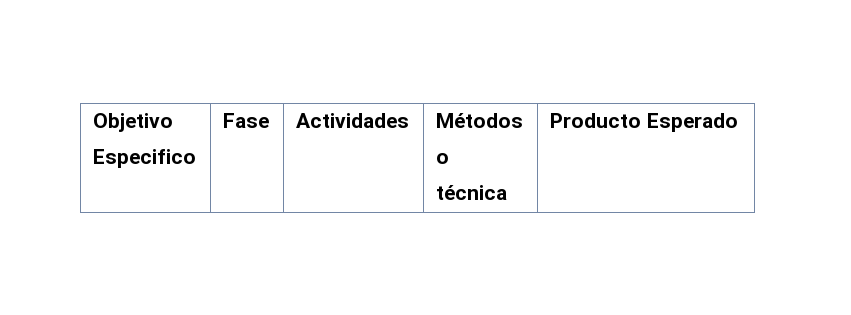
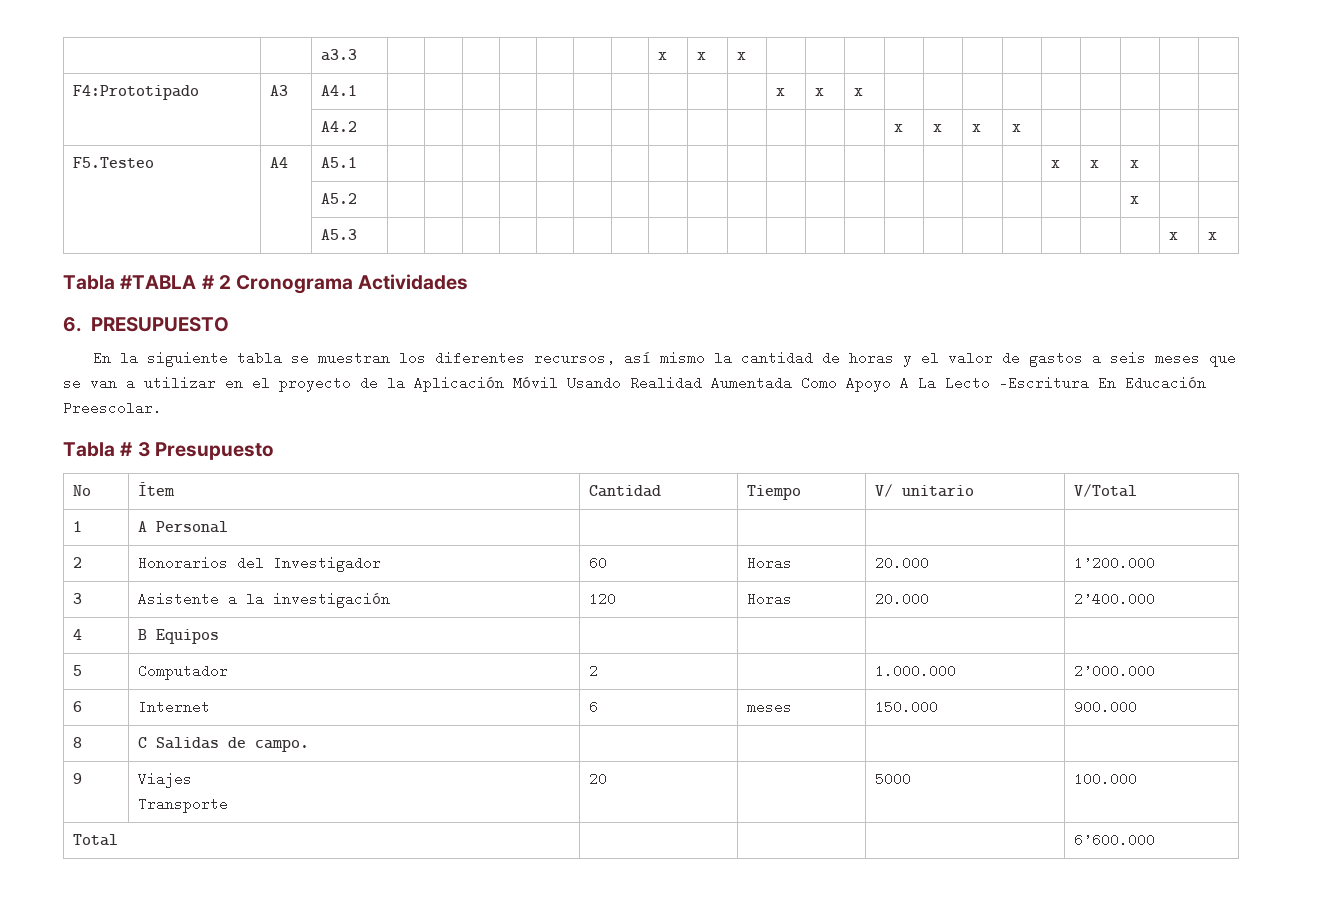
[93,113,174,132] [93,149,197,168] [223,113,270,128] [296,113,410,128] [436,113,524,128] [436,153,450,164] [436,185,508,200] [550,113,739,132] Objetivo // Especifico | Fase | Actividades | Métodos // o // técnica | Producto Esperado -> [320,49,357,61] [657,52,667,60] [696,52,706,60] [736,52,746,60] [72,85,199,100] [269,85,288,96] [320,85,357,96] [775,88,785,96] [814,88,824,96] [853,88,863,96] [320,121,357,132] [893,124,903,132] [932,124,942,132] [971,124,981,132] [1011,124,1021,132] [72,157,154,168] [269,157,288,168] [320,157,357,168] [1050,160,1060,168] [1089,160,1099,168] [1129,160,1139,168] [320,193,357,204] [1129,196,1139,204] [320,229,357,240] [1168,232,1178,240] [1207,232,1217,240] [63,274,469,294] [63,317,229,332] [92,351,1236,367] [63,376,1206,392] [63,401,162,415] [63,442,274,460] [72,485,91,496] [137,482,175,496] [588,485,661,497] [746,485,801,500] [874,484,974,497] [1073,484,1137,497] [72,521,82,532] [137,521,228,533] [72,557,82,568] [137,556,381,572] [588,556,607,570] [746,556,792,570] [874,556,929,570] [1073,556,1155,570] [72,593,82,604] [137,592,390,608] [588,592,616,606] [746,592,792,606] [874,592,929,606] [1073,592,1155,606] [72,629,82,640] [137,629,219,644] [72,665,82,676] [137,664,228,680] [588,664,598,678] [874,664,956,678] [1073,664,1155,678] [72,701,82,712] [137,700,210,714] [588,700,598,714] [746,700,792,714] [874,700,938,714] [1073,700,1137,714] [72,737,82,748] [137,737,309,752] [72,773,82,784] [137,772,192,788] [137,797,228,813] [588,772,607,786] [874,772,911,786] [1073,772,1137,786] [72,834,118,846] [1073,833,1155,847] | | a3.3 | | | | | | | | x | x | x | | | | | | | | | | | | // F4:Prototipado | A3 | A4.1 | | | | | | | | | | | x | x | x | | | | | | | | | // | | A4.2 | | | | | | | | | | | | | | x | x | x | x | | | | | // F5.Testeo | A4 | A5.1 | | | | | | | | | | | | | | | | | | x | x | x | | // | | A5.2 | | | | | | | | | | | | | | | | | | | | x | | // | | A5.3 | | | | | | | | | | | | | | | | | | | | | x | x // Tabla #TABLA # 2 Cronograma Actividades // 6. PRESUPUESTO // En la siguiente tabla se muestran los diferentes recursos, así mismo la cantidad de horas y el valor de gastos a seis meses que se van a utilizar en el proyecto de la Aplicación Móvil Usando Realidad Aumentada Como Apoyo A La Lecto -Escritura En Educación Preescolar. // Tabla # 3 Presupuesto // No | Ítem | Cantidad | Tiempo | V/ unitario | V/Total // 1 | A Personal | | | | // 2 | Honorarios del Investigador | 60 | Horas | 20.000 | 1’200.000 // 3 | Asistente a la investigación | 120 | Horas | 20.000 | 2’400.000 // 4 | B Equipos | | | | // 5 | Computador | 2 | | 1.000.000 | 2’000.000 // 6 | Internet | 6 | meses | 150.000 | 900.000 // 8 | C Salidas de campo. | | | | // 9 | Viajes // Transporte | 20 | | 5000 | 100.000 // Total | | | | 6’600.000

